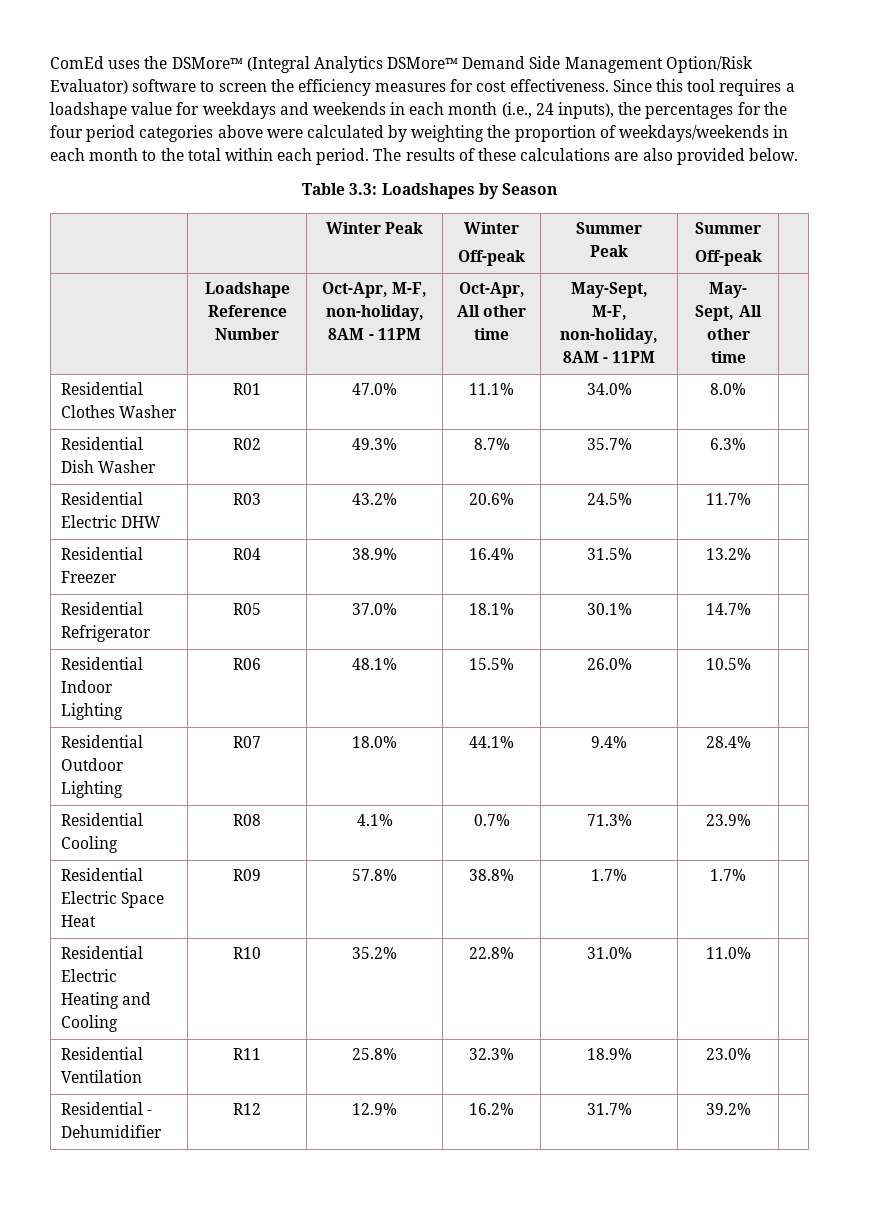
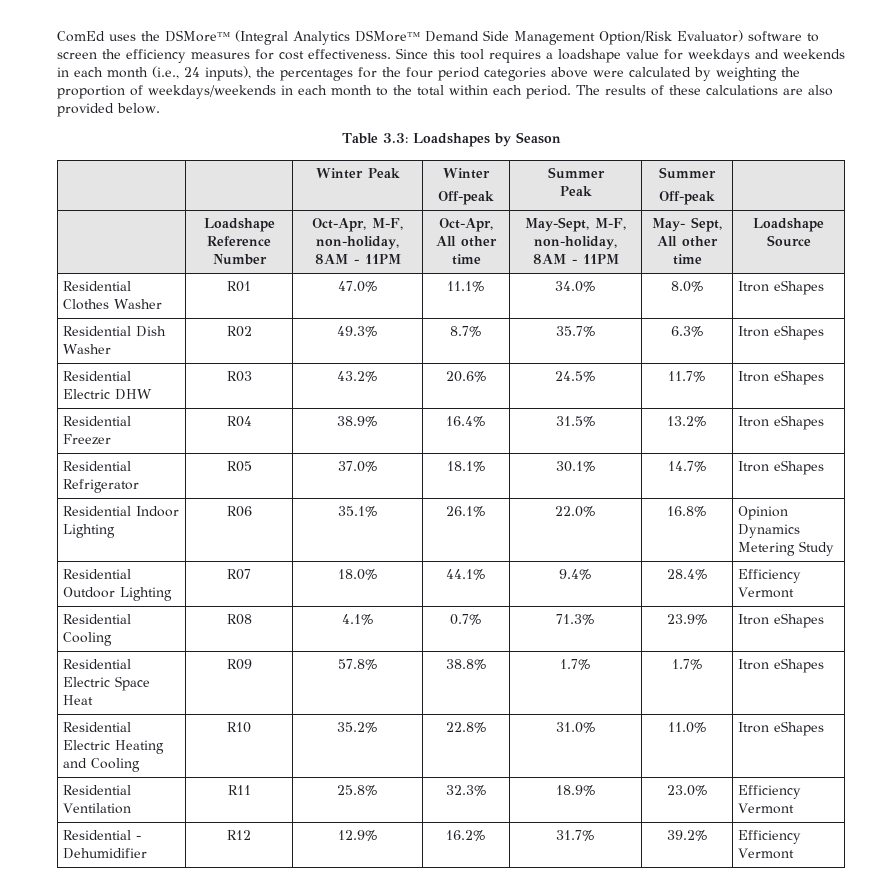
(746, 357) none -> [753,218,824,232] [766,235,811,247] Loadshape Source
(746, 389) none -> [737,280,824,295] Itron eShapes
(746, 444) none -> [737,325,824,340] Itron eShapes
(751, 499) none -> [737,370,824,385] Itron eShapes
(751, 554) none -> [737,415,824,430] Itron eShapes
(751, 609) none -> [737,460,824,475] Itron eShapes
[352,658,397,670] [469,658,514,670] [586,658,632,670] [705,658,751,670] 48.1% | 15.5% | 26.0% | 10.5% | -> [337,506,378,517] [446,506,486,517] [555,506,596,517] [667,506,707,517] [737,506,788,520] [737,524,800,538] [737,541,834,556] 35.1% | 26.1% | 22.0% | 16.8% | Opinion Dynamics Metering Study
(751, 742) none -> [737,569,801,583] [737,587,794,598] Efficiency Vermont
(751, 820) none -> [737,613,824,628] Itron eShapes
(746, 875) none -> [737,658,824,673] Itron eShapes
(751, 953) none -> [737,721,824,736] Itron eShapes
(751, 1054) none -> [737,785,801,799] [737,803,794,814] Efficiency Vermont
(751, 1109) none -> [737,830,801,844] [737,848,794,859] Efficiency Vermont

